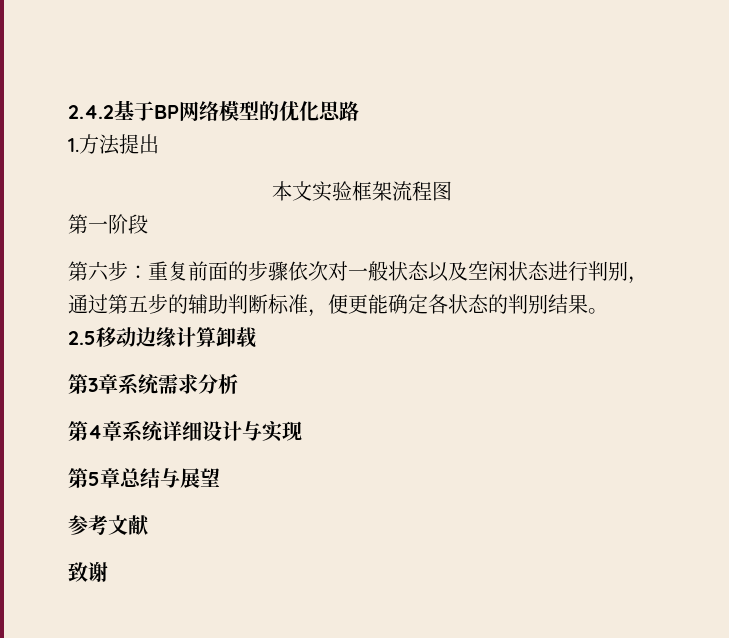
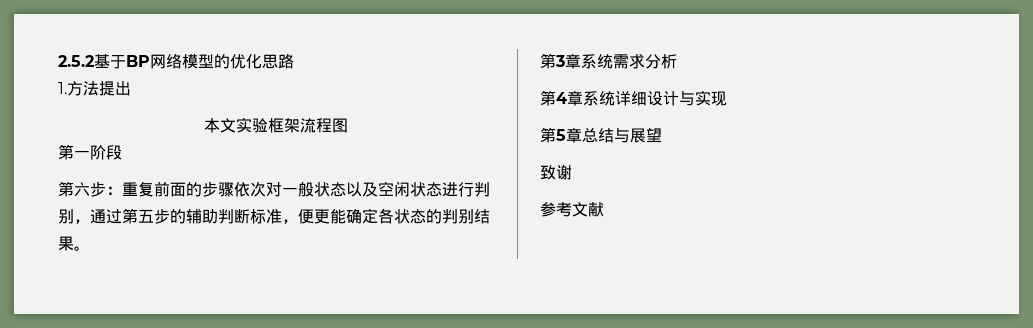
[68,105,114,119] 2.4.2 -> [58,55,94,67] 2.5.2
[68,327,257,348] // 2.5移动边缘计算卸载 -> (90, 248) none
(220, 477) none -> [540,164,572,180] // 致谢
[68,562,108,582] // 致谢 -> (604, 209) none

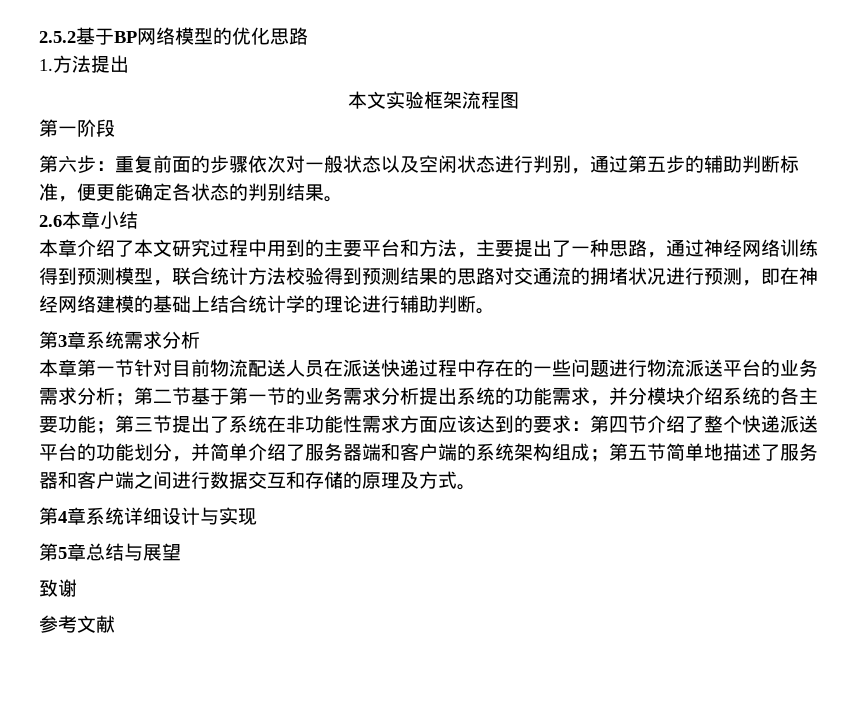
(90, 248) none -> [39,211,138,229] [39,239,818,258] [39,267,818,286] [39,295,495,314] // 2.6本章小结 // 本章介绍了本文研究过程中用到的主要平台和方法，主要提出了一种思路，通过神经网络训练得到预测模型，联合统计方法校验得到预测结果的思路对交通流的拥堵状况进行预测，即在神经网络建模的基础上结合统计学的理论进行辅助判断。
(677, 61) none -> [39,359,818,377] [39,387,818,406] [39,415,818,434] [39,443,818,462] [39,471,476,490] // 本章第一节针对目前物流配送人员在派送快递过程中存在的一些问题进行物流派送平台的业务需求分析；第二节基于第一节的业务需求分析提出系统的功能需求，并分模块介绍系统的各主要功能；第三节提出了系统在非功能性需求方面应该达到的要求：第四节介绍了整个快递派送平台的功能划分，并简单介绍了服务器端和客户端的系统架构组成；第五节简单地描述了服务器和客户端之间进行数据交互和存储的原理及方式。

